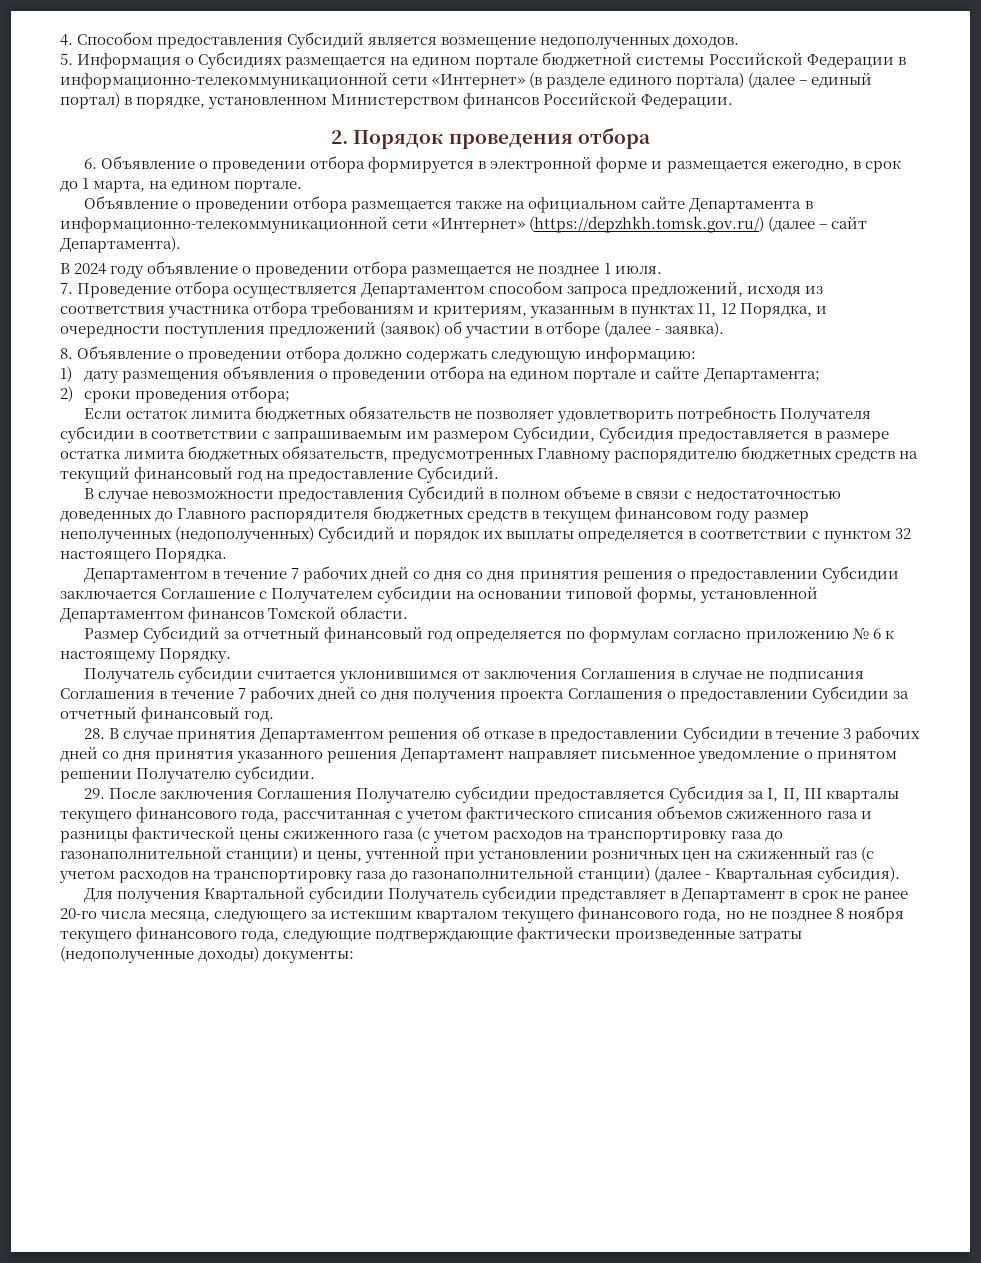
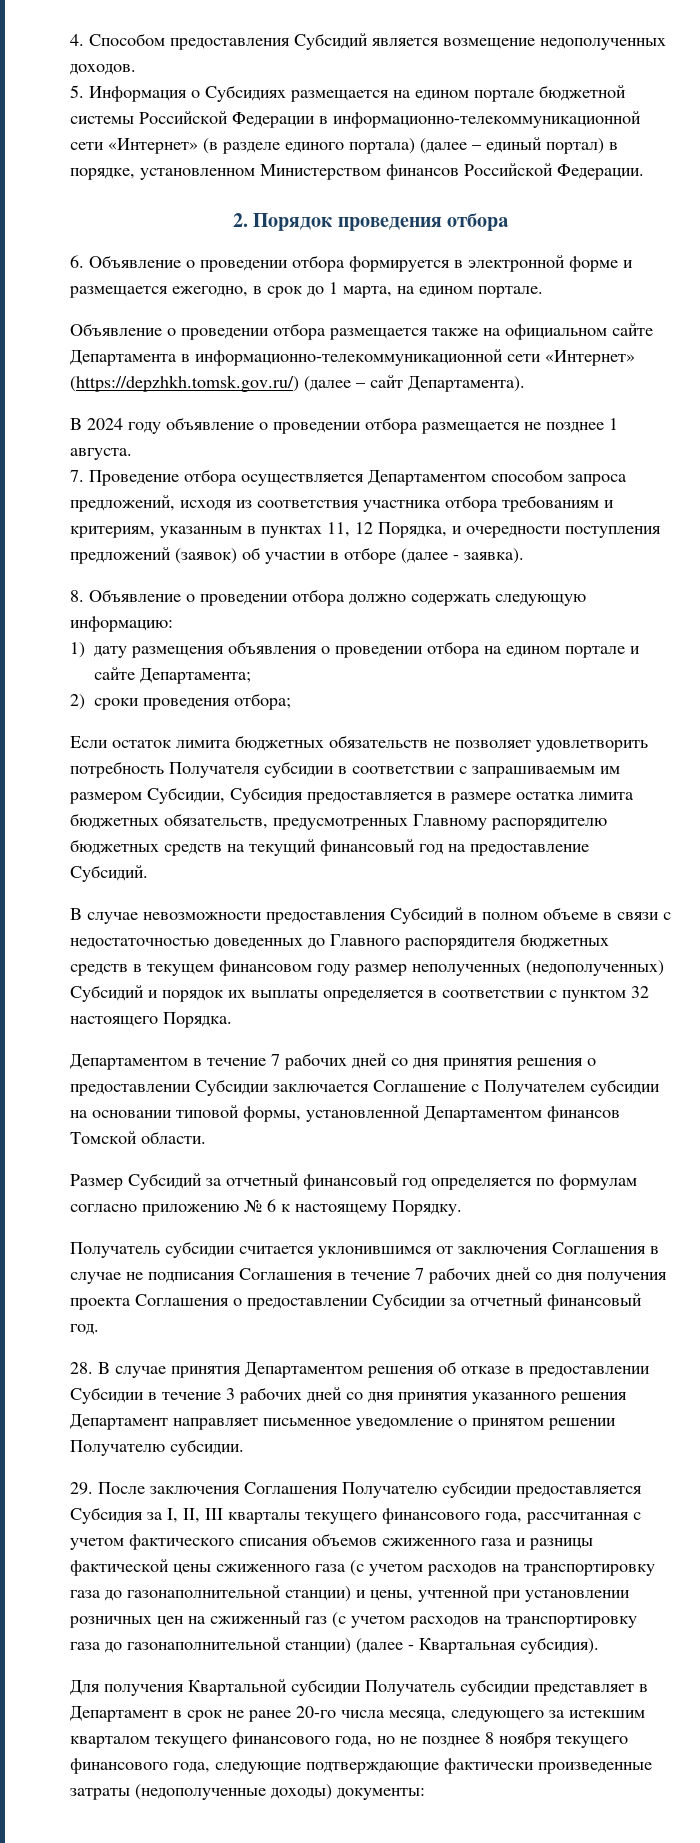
[614,266,662,274] июля. -> [70,448,132,460] августа.
[466,571,516,582] со дня -> (439, 1063) none

